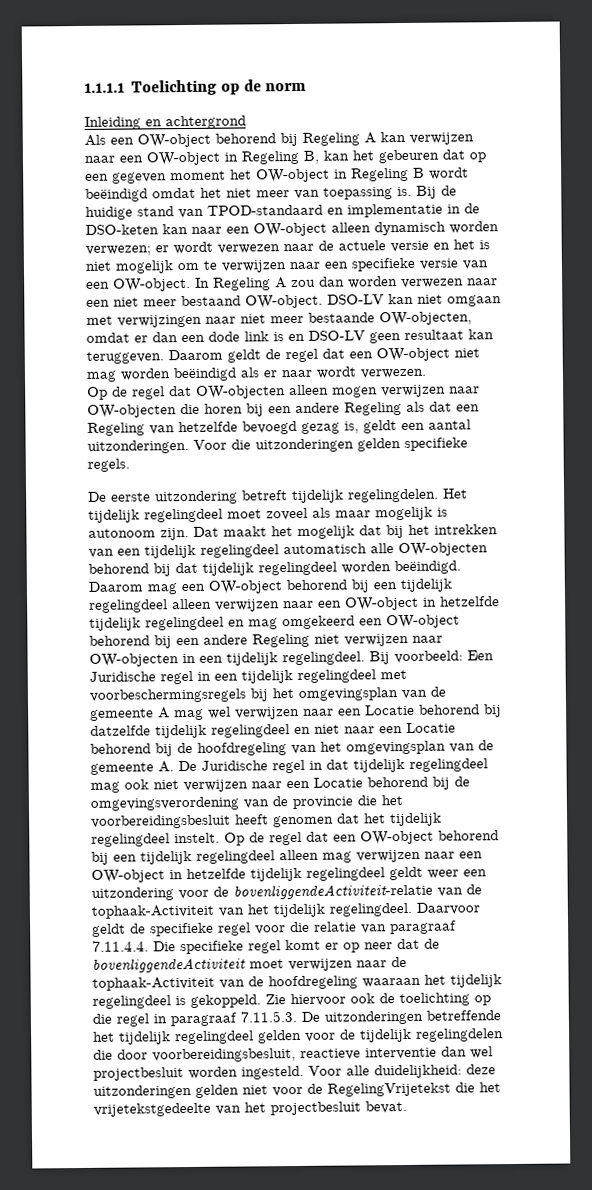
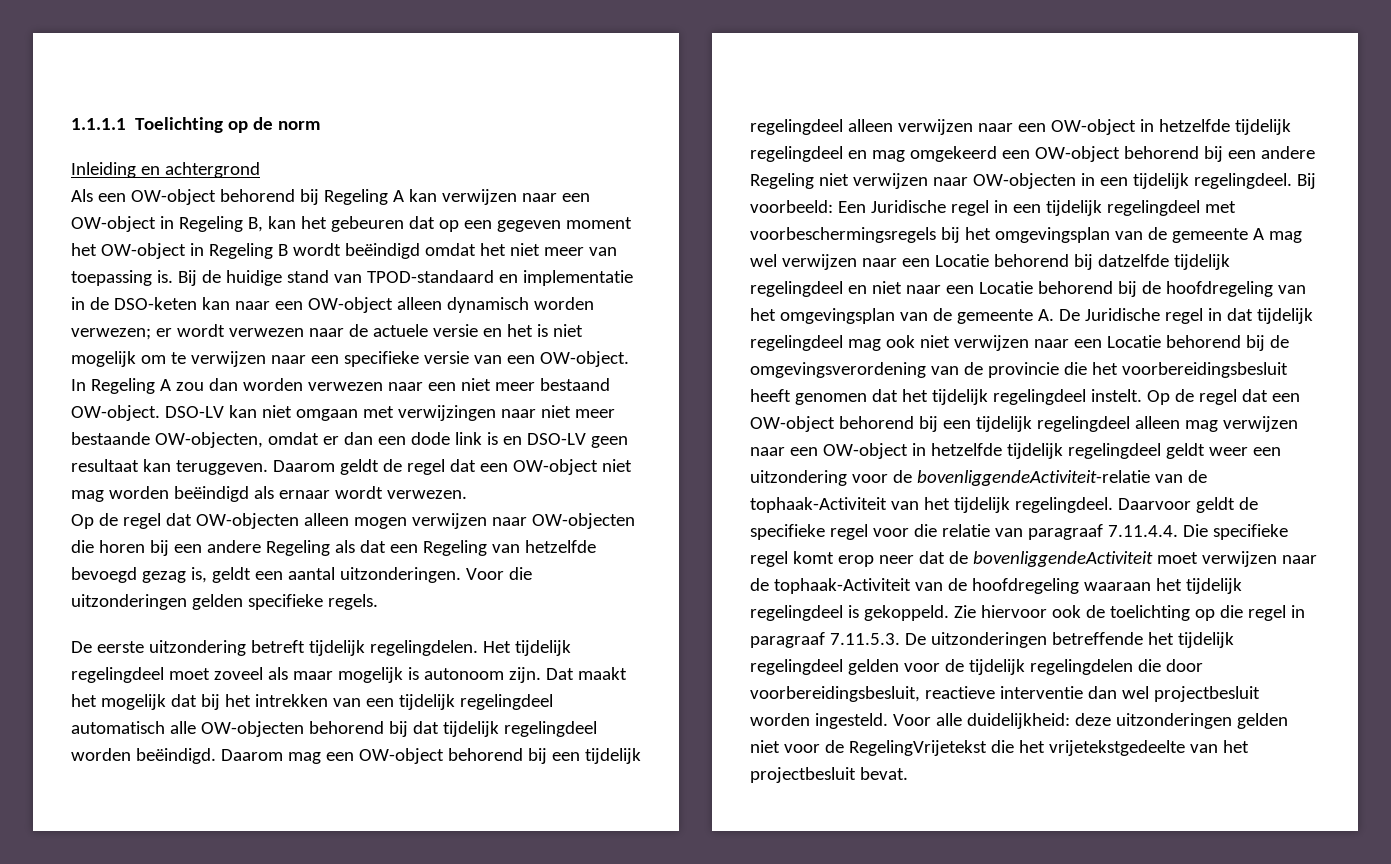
[263,369,312,378] er naar -> [278,490,330,499] ernaar
[325,942,360,953] er op -> [837,555,874,567] erop

